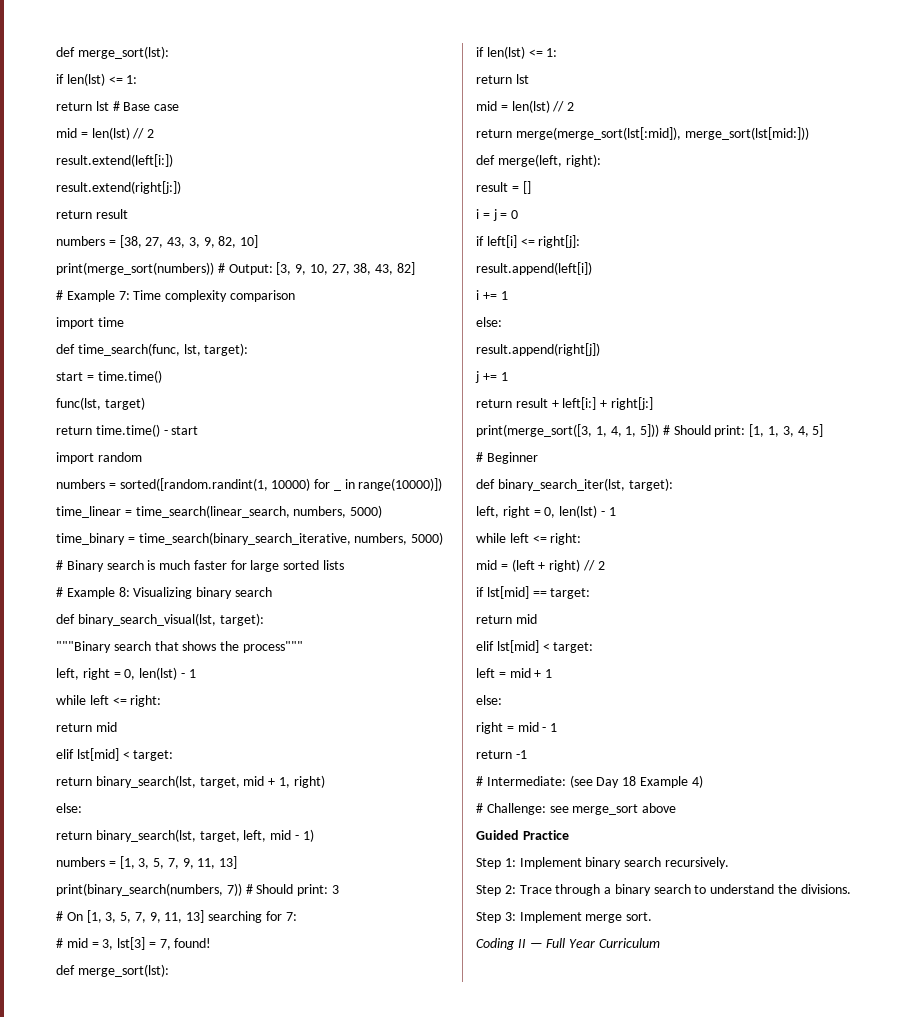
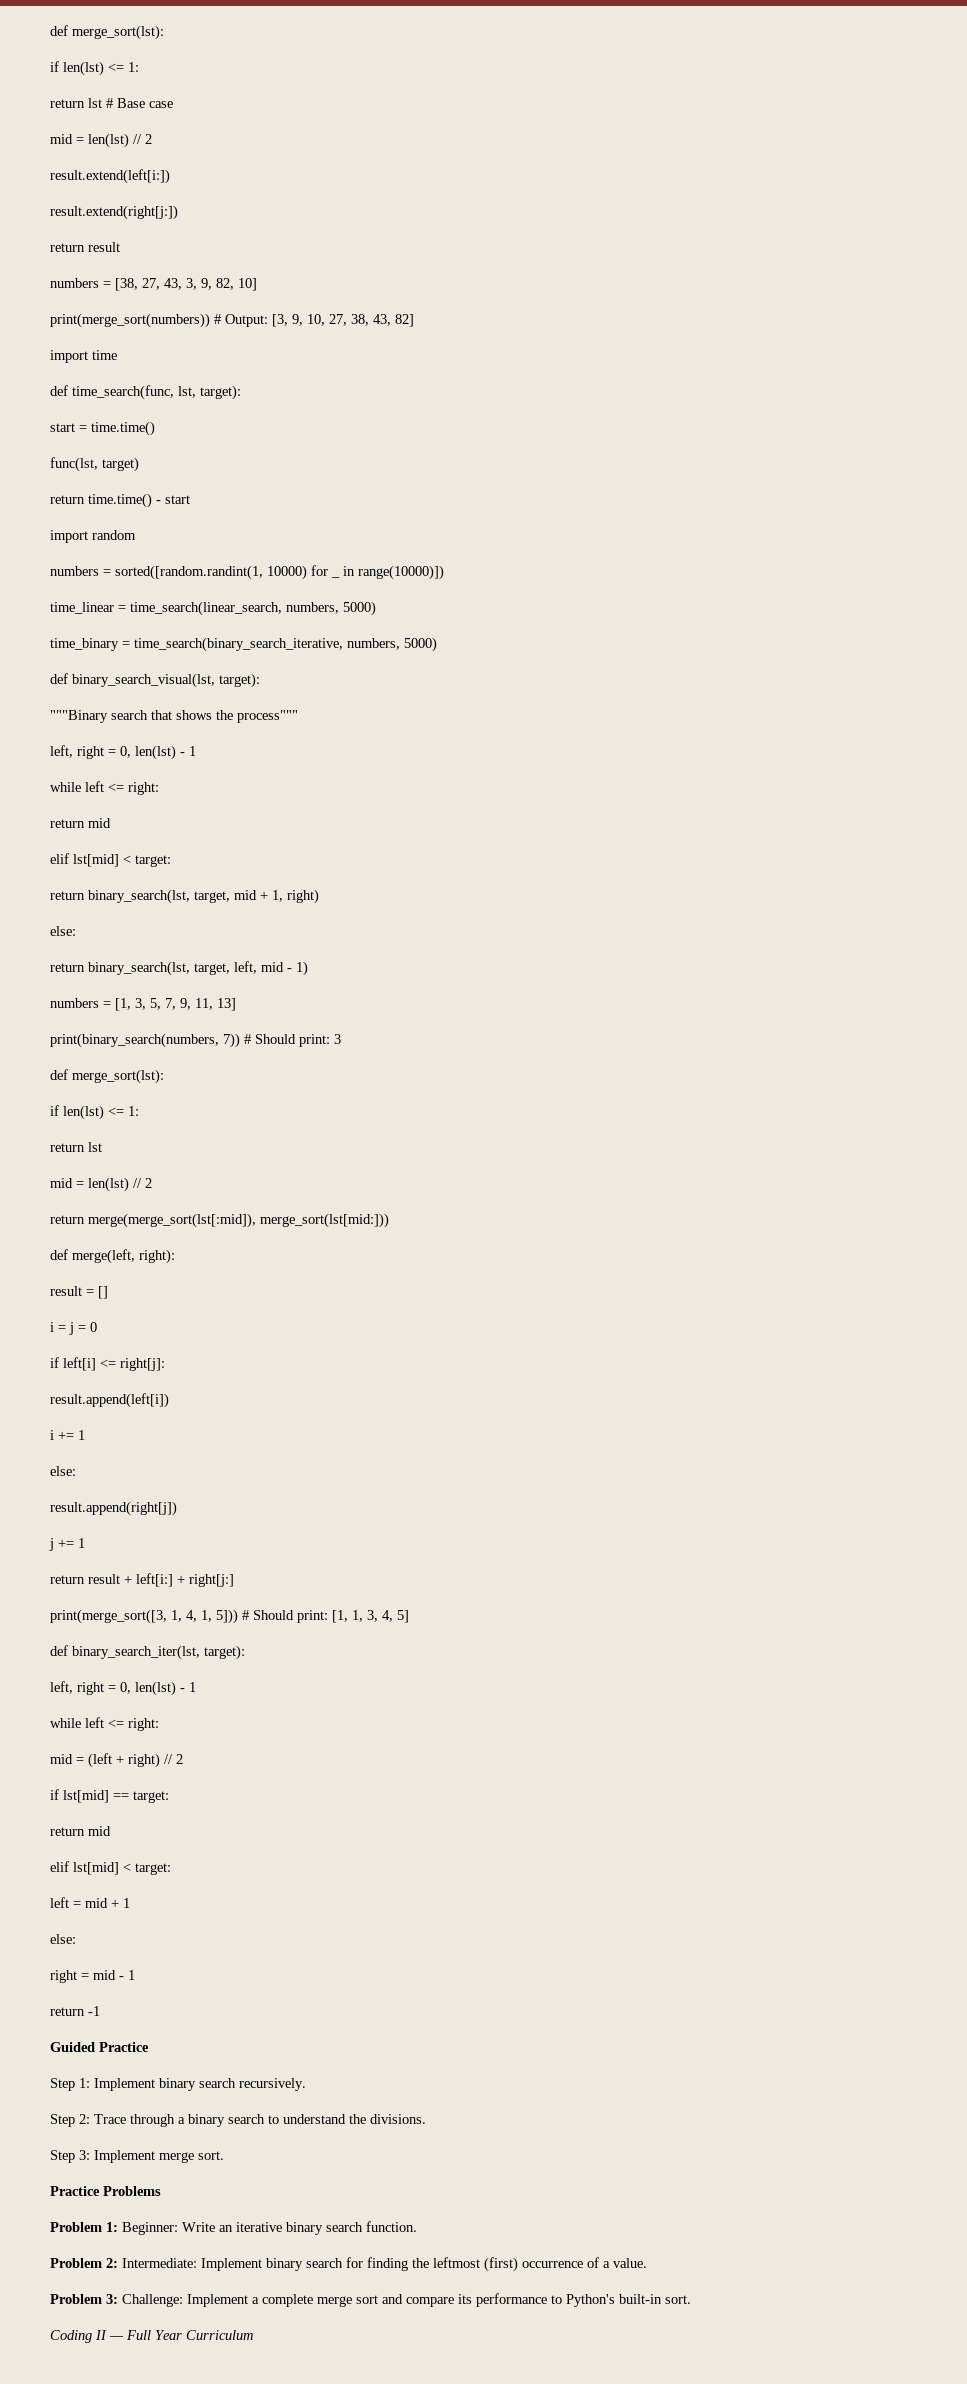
[56,290,295,302] // # Example 7: Time complexity comparison -> (414, 320) none
[56,560,345,572] [56,587,272,599] // # Binary search is much faster for large sorted lists // # Example 8: Visualizing binary search -> (437, 644) none
[56,910,297,923] [56,937,212,950] // # On [1, 3, 5, 7, 9, 11, 13] searching for 7: // # mid = 3, lst[3] = 7, found! -> (341, 1039) none
[476,452,538,464] // # Beginner -> (409, 1616) none
[476,775,703,788] [476,803,677,815] // # Intermediate: (see Day 18 Example 4) // # Challenge: see merge_sort above -> (100, 2011) none
(653, 916) none -> [50,2186,161,2196] [50,2221,417,2235] [50,2257,647,2272] [50,2293,691,2307] // Practice Problems // Problem 1: Beginner: Write an iterative binary search function. // Problem 2: Intermediate: Implement binary search for finding the leftmost (first) occurrence of a value. // Problem 3: Challenge: Implement a complete merge sort and compare its performance to Python's built-in sort.

